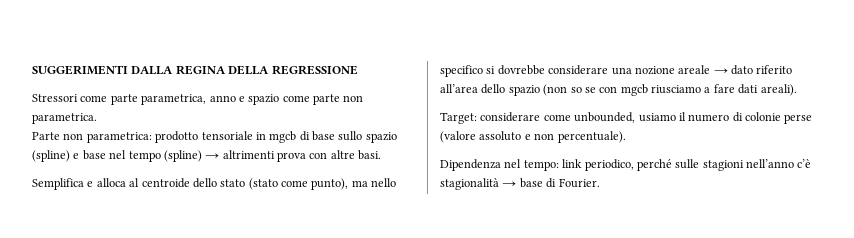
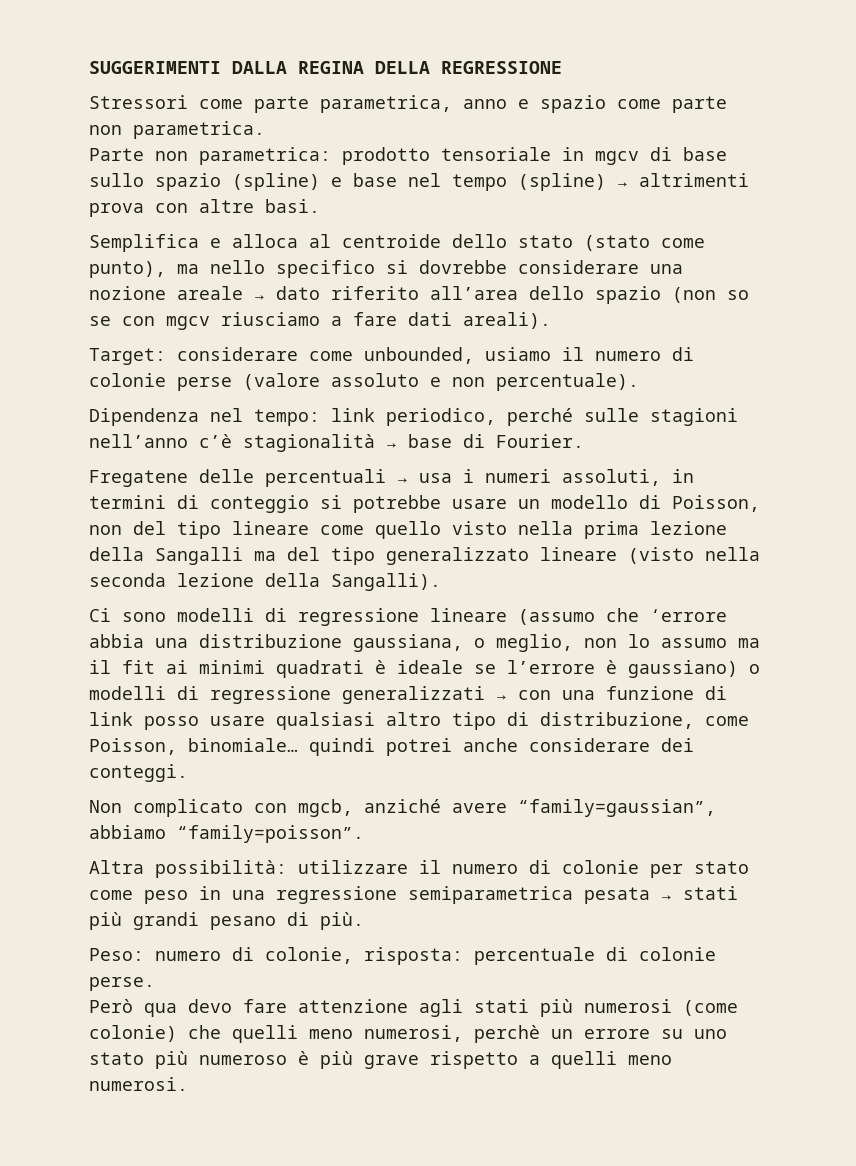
[269,131,297,143] mgcb -> [595,151,639,165] mgcv
[620,84,648,96] mgcb -> [166,316,210,330] mgcv
(600, 183) none -> [89,469,694,487] [89,495,760,513] [89,521,727,539] [89,547,760,565] [89,573,441,591] [89,608,727,626] [89,634,760,652] [89,660,760,678] [89,686,727,704] [89,712,749,730] [89,738,694,756] [89,764,188,782] [89,799,716,817] [89,825,364,843] [89,860,749,878] [89,886,738,904] [89,912,364,930] [89,947,716,965] [89,977,155,991] [89,999,738,1017] [89,1025,727,1043] [89,1051,672,1069] [89,1077,188,1091] // Fregatene delle percentuali → usa i numeri assoluti, in termini di conteggio si potrebbe usare un modello di Poisson, non del tipo lineare come quello visto nella prima lezione della Sangalli ma del tipo generalizzato lineare (visto nella seconda lezione della Sangalli). // Ci sono modelli di regressione lineare (assumo che ‘errore abbia una distribuzione gaussiana, o meglio, non lo assumo ma il fit ai minimi quadrati è ideale se l’errore è gaussiano) o modelli di regressione generalizzati → con una funzione di link posso usare qualsiasi altro tipo di distribuzione, come Poisson, binomiale… quindi potrei anche considerare dei conteggi. // Non complicato con mgcb, anziché avere “family=gaussian”, abbiamo “family=poisson”. // Altra possibilità: utilizzare il numero di colonie per stato come peso in una regressione semiparametrica pesata → stati più grandi pesano di più. // Peso: numero di colonie, risposta: percentuale di colonie perse. // Però qua devo fare attenzione agli stati più numerosi (come colonie) che quelli meno numerosi, perchè un errore su uno stato più numeroso è più grave rispetto a quelli meno numerosi.

